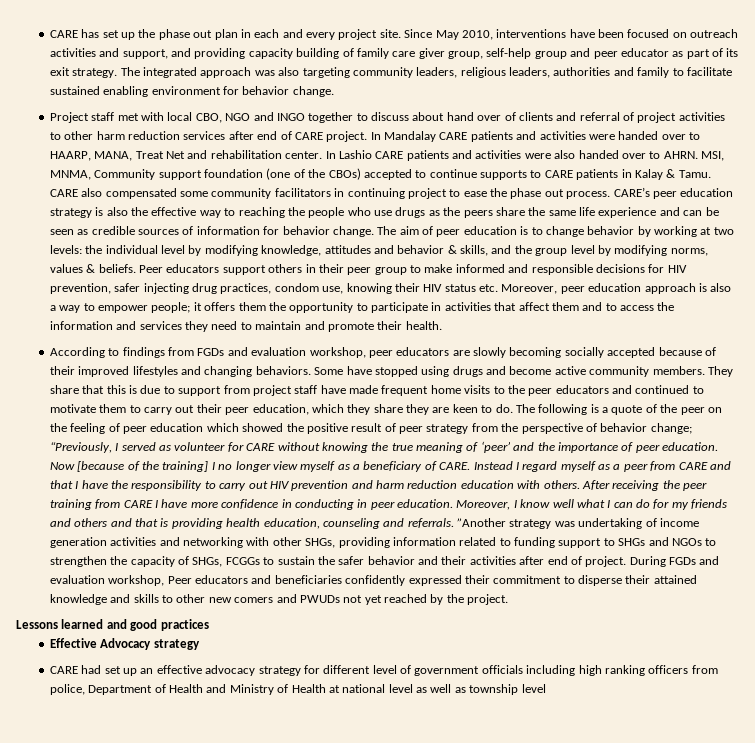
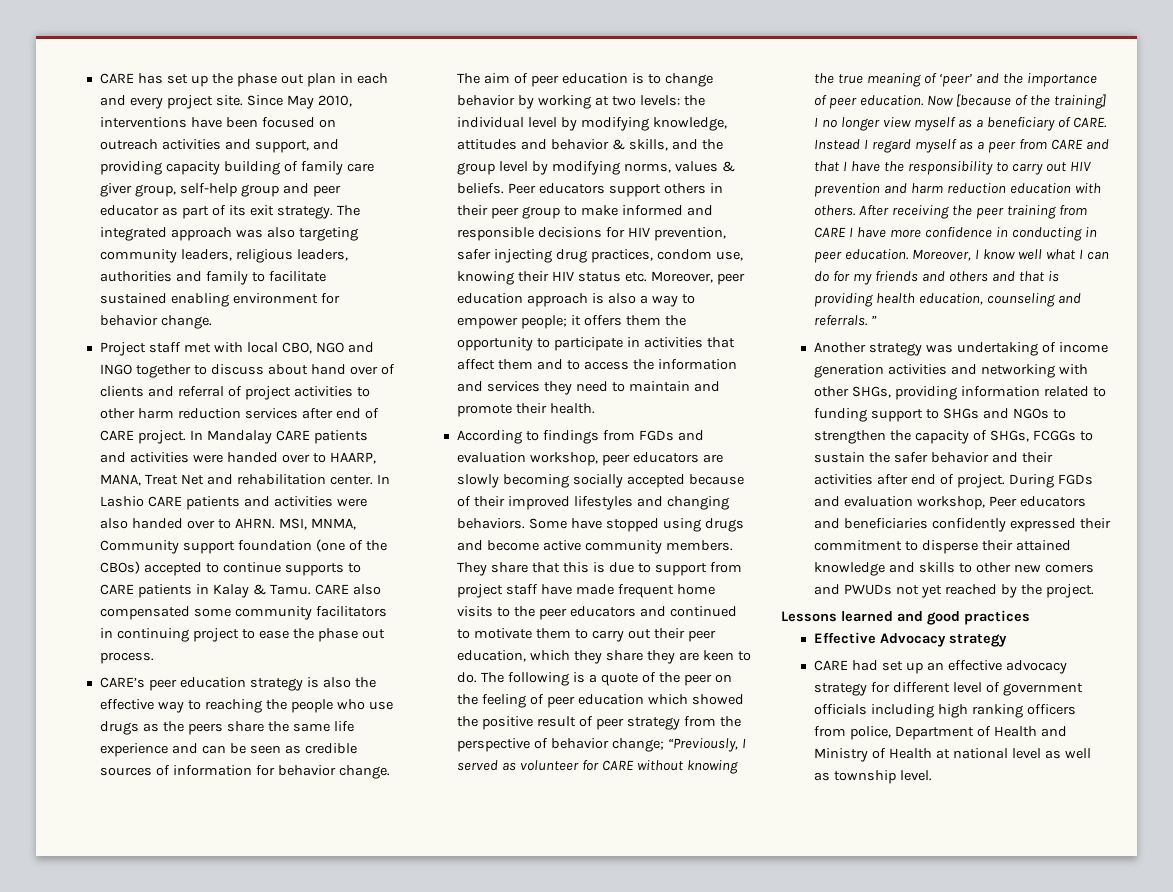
(611, 195) none -> (155, 658) //
[457,518,507,527] ”Another -> [871,315,878,325] [814,342,867,353] ” // Another
[521,684,546,693] level -> [900,770,933,781] level.

